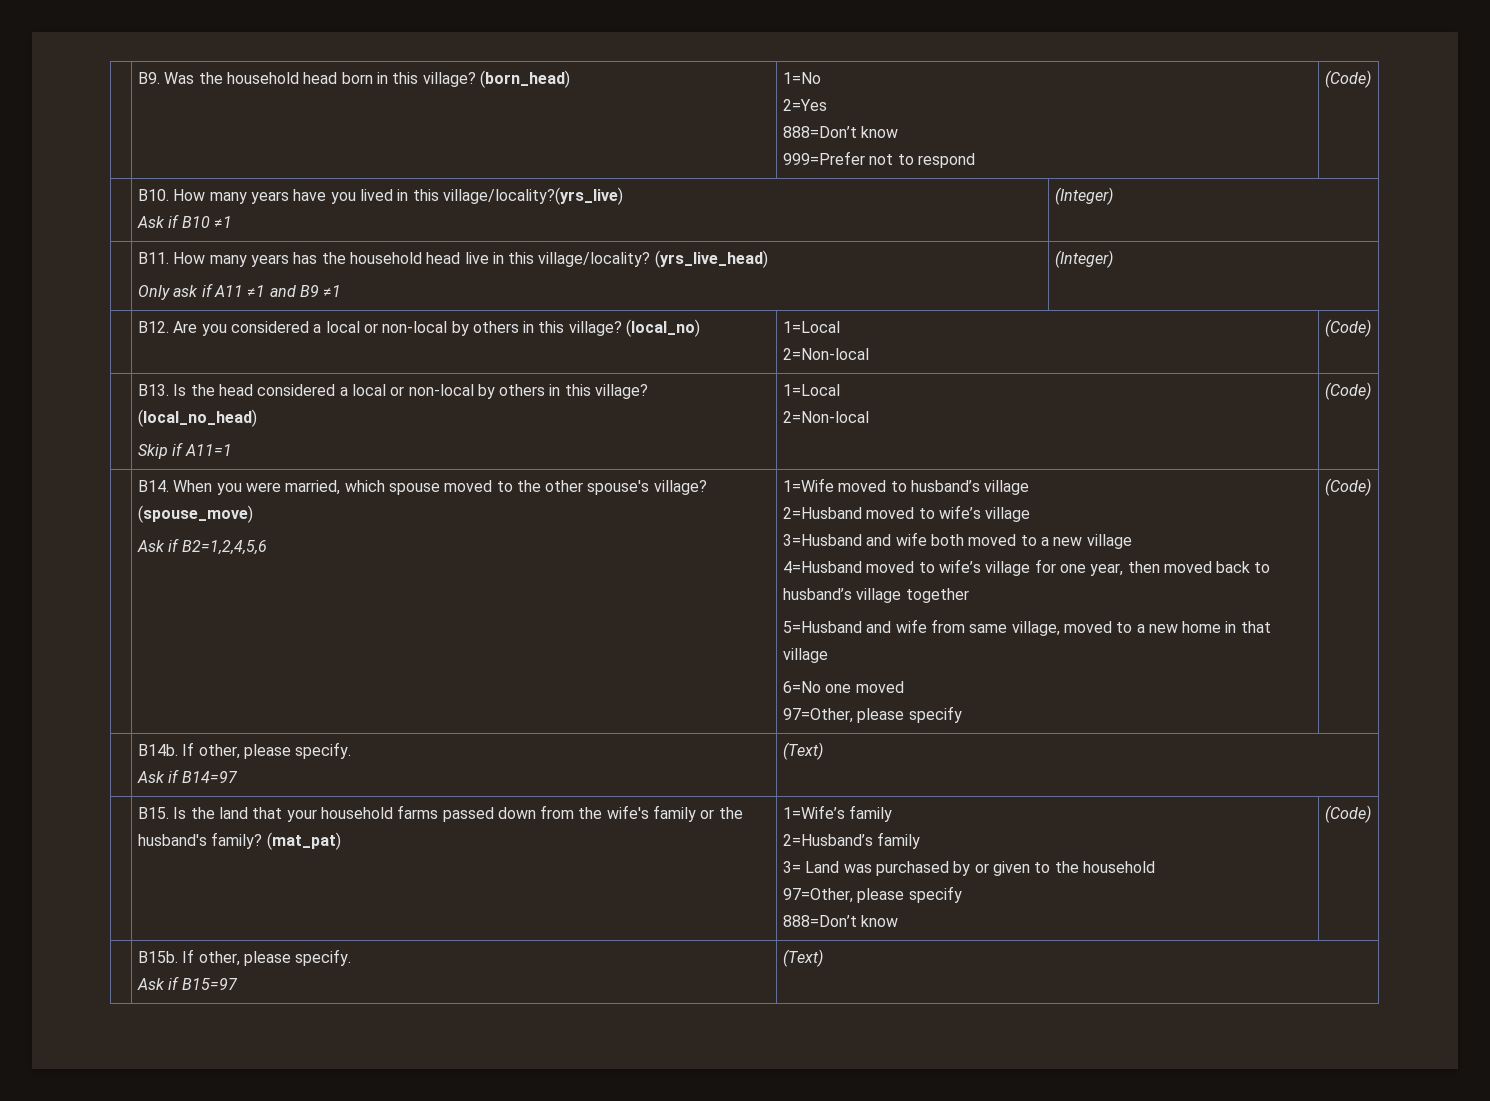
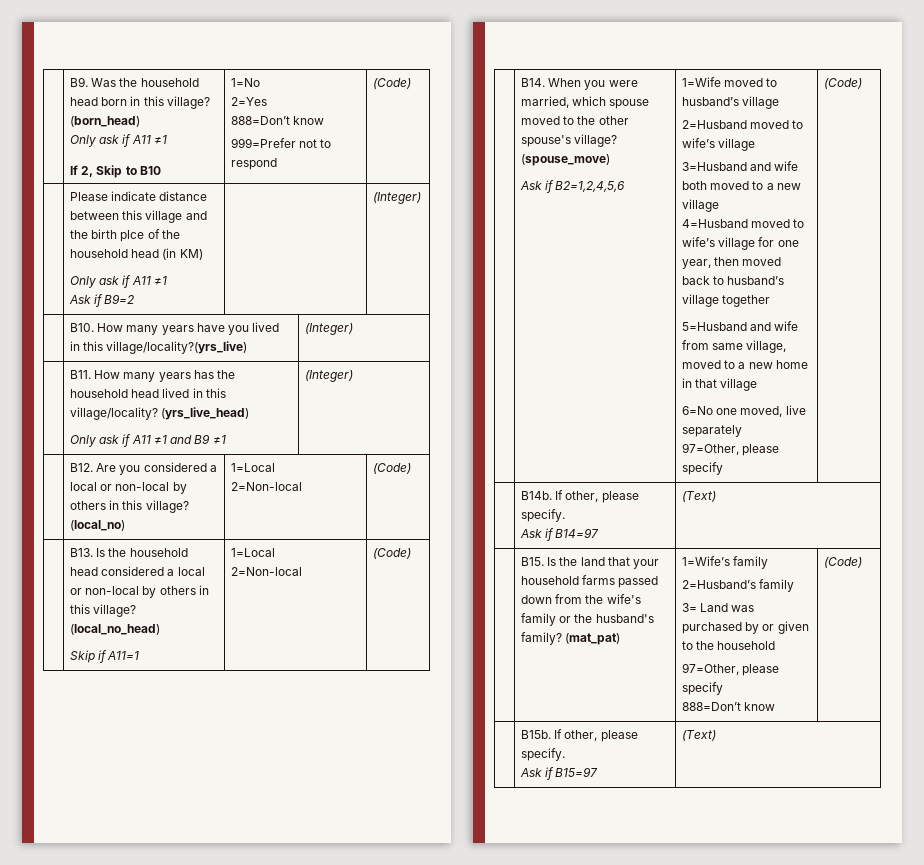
(570, 79) none -> [69,134,167,147] [69,165,161,178] // Only ask if A11 ≠1 // If 2, Skip to B10
(1371, 79) none -> [69,191,208,201] [69,210,207,223] [69,229,180,242] [69,248,203,260] [69,275,167,288] [68,294,136,307] [372,192,421,204] // | Please indicate distance between this village and the birth plce of the household head (in KM) // Only ask if A11 ≠1 // Ask if B9=2 | | (Integer)
[136,214,232,228] // Ask if B10 ≠1 -> (248, 347) none
[464,252,489,264] live -> [162,388,190,398] lived
(215, 390) none -> [129,548,188,557] household
[855,681,904,693] moved -> [740,405,806,417] [681,425,742,437] moved, live separately

